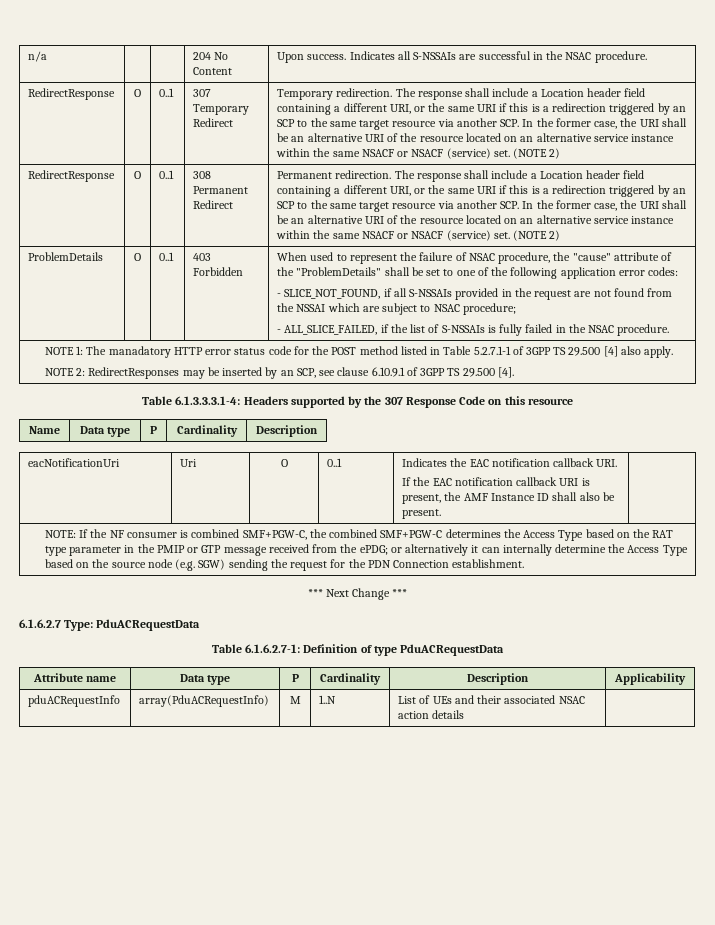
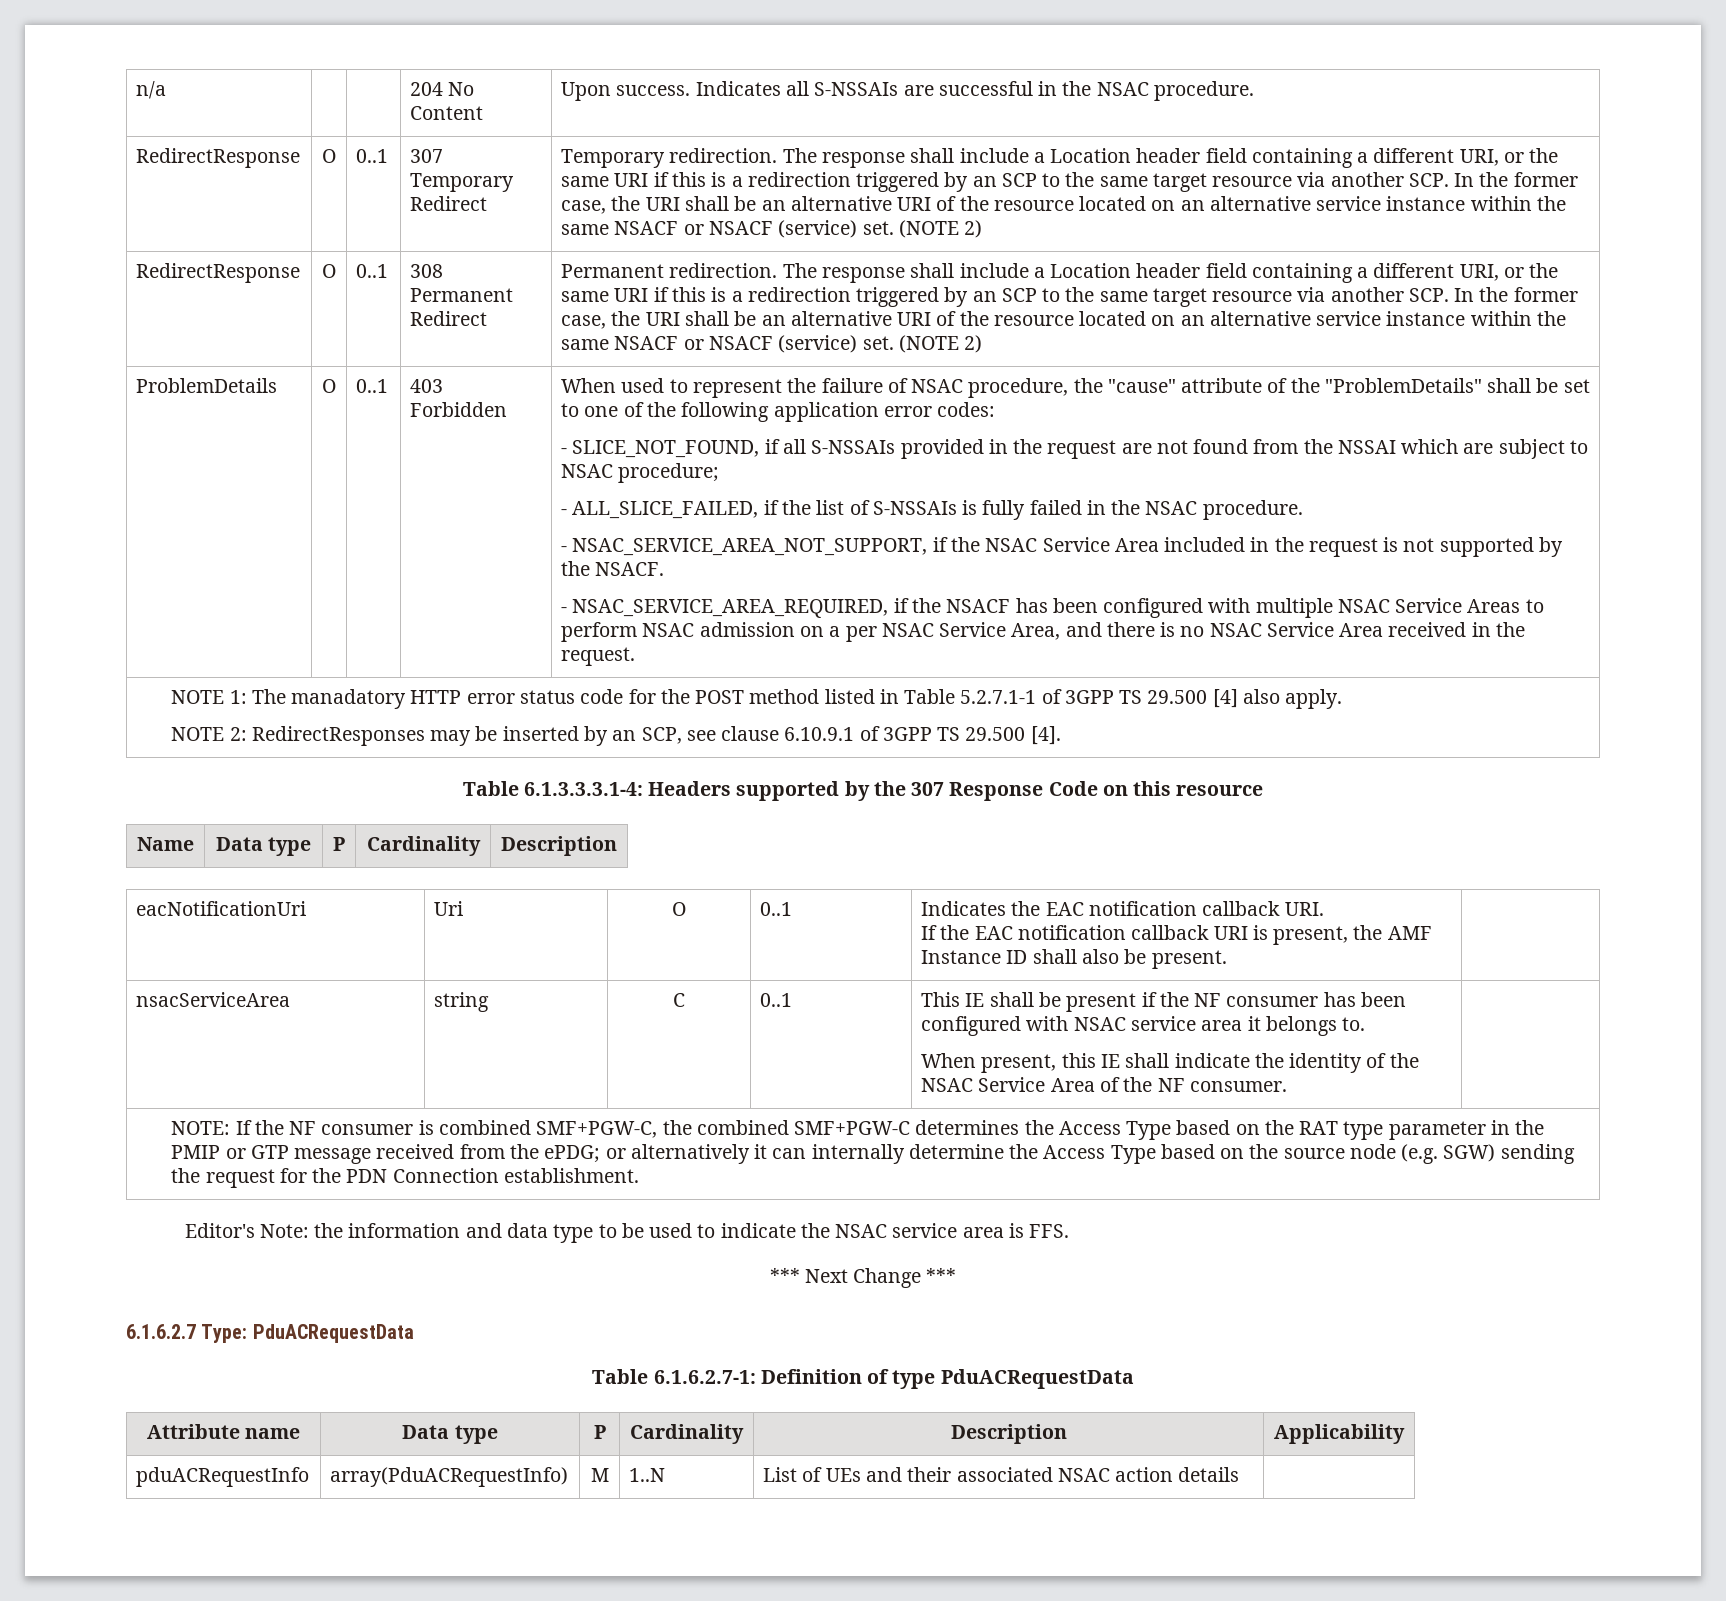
(670, 330) none -> [561,537,1563,557] [561,561,665,576] [561,598,1544,618] [561,622,1525,642] [561,647,636,666] // - NSAC_SERVICE_AREA_NOT_SUPPORT, if the NSAC Service Area included in the request is not supported by the NSACF. // - NSAC_SERVICE_AREA_REQUIRED, if the NSACF has been configured with multiple NSAC Service Areas to perform NSAC admission on a per NSAC Service Area, and there is no NSAC Service Area received in the request.
(442, 514) none -> [136,992,291,1007] [434,992,490,1012] [673,993,685,1007] [760,993,793,1007] [921,992,1406,1012] [921,1016,1366,1036] [921,1053,1419,1073] [921,1077,1287,1092] // nsacServiceArea | string | C | 0..1 | This IE shall be present if the NF consumer has been configured with NSAC service area it belongs to. // When present, this IE shall indicate the identity of the NSAC Service Area of the NF consumer. |
(525, 563) none -> [184,1223,1070,1243] // Editor's Note: the information and data type to be used to indicate the NSAC service area is FFS.

